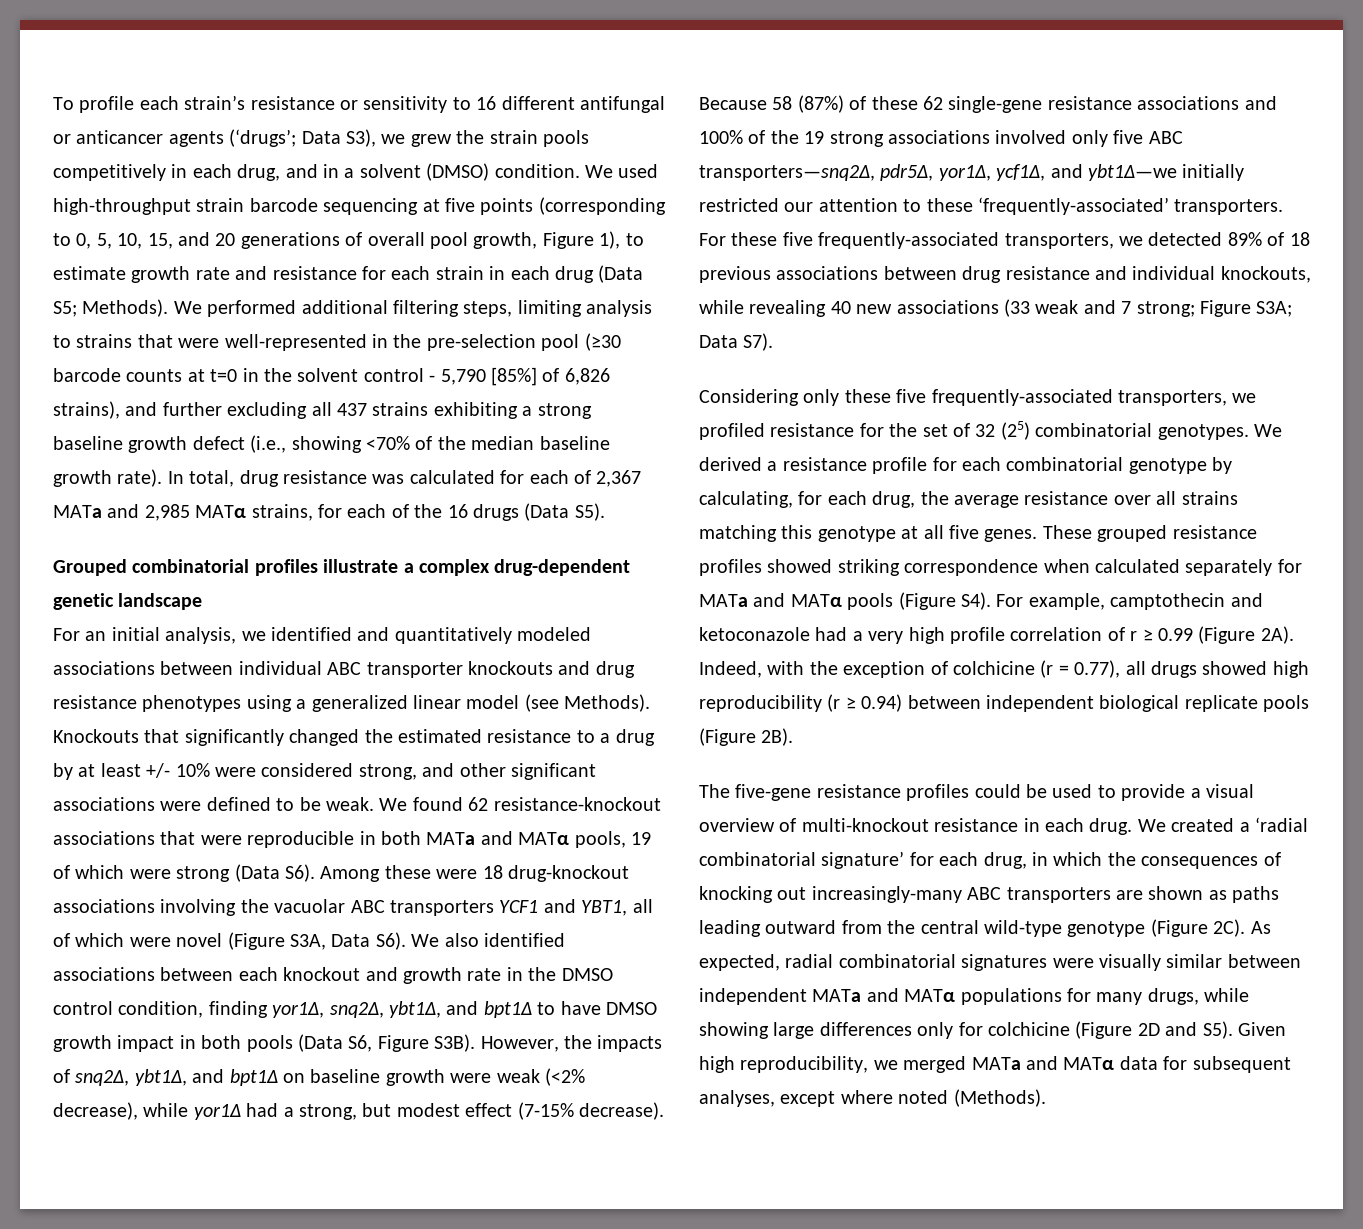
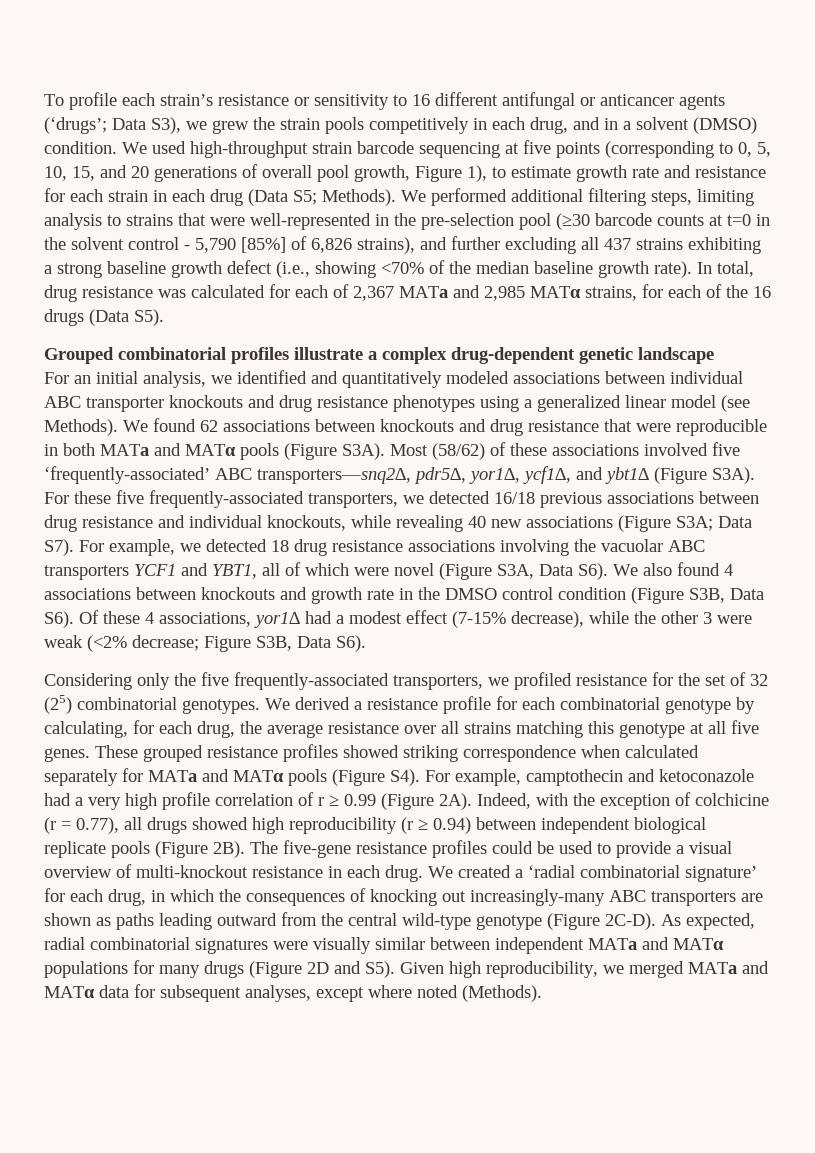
[53,729,655,746] [53,763,596,780] [53,797,661,811] [53,831,155,845] Knockouts that significantly changed the estimated resistance to a drug by at least +/- 10% were considered strong, and other significant associations were defined to be weak. We found 62 resistance-knockout associations -> [123,418,599,436] We found 62 associations between knockouts and drug resistance
[574,831,651,848] [53,864,629,882] pools, 19 of which were strong (Data S6). Among these were 18 drug-knockout -> [240,442,740,460] [44,466,755,484] [44,490,759,508] [44,515,752,532] [44,539,403,556] pools (Figure S3A). Most (58/62) of these associations involved five ‘frequently-associated’ ABC transporters—snq2∆, pdr5∆, yor1∆, ycf1∆, and ybt1∆ (Figure S3A). For these five frequently-associated transporters, we detected 16/18 previous associations between drug resistance and individual knockouts, while revealing 40 new associations (Figure S3A; Data S7). For example, we detected 18 drug resistance
[483,933,565,947] [53,967,361,981] identified associations between each knockout -> [677,562,733,576] [44,587,275,600] found 4 associations between knockouts
[118,1001,657,1018] [53,1034,663,1052] [53,1068,585,1086] [53,1102,664,1120] [699,95,1277,113] [699,130,1183,147] [699,164,1245,181] [699,197,1284,215] [699,232,1310,249] [699,266,1311,283] [699,299,1293,317] [699,333,774,351] condition, finding yor1∆, snq2∆, ybt1∆, and bpt1∆ to have DMSO growth impact in both pools (Data S6, Figure S3B). However, the impacts of snq2∆, ybt1∆, and bpt1∆ on baseline growth were weak (<2% decrease), while yor1∆ had a strong, but modest effect (7-15% decrease). Because 58 (87%) of these 62 single-gene resistance associations and 100% of the 19 strong associations involved only five ABC transporters—snq2∆, pdr5∆, yor1∆, ycf1∆, and ybt1∆—we initially restricted our attention to these ‘frequently-associated’ transporters. For these five frequently-associated transporters, we detected 89% of 18 previous associations between drug resistance and individual knockouts, while revealing 40 new associations (33 weak and 7 strong; Figure S3A; Data S7). -> [558,587,764,604] [44,610,752,628] [44,635,366,652] condition (Figure S3B, Data S6). Of these 4 associations, yor1∆ had a modest effect (7-15% decrease), while the other 3 were weak (<2% decrease; Figure S3B, Data S6).
[844,389,891,403] these -> [174,673,196,686] the
(794, 737) // -> (245, 849) none
[1213,919,1246,937] 2C). -> [605,913,656,930] 2C-D).
[1147,988,1250,1005] [699,1022,1070,1039] drugs, while showing large differences only for colchicine -> [204,961,244,978] drugs

